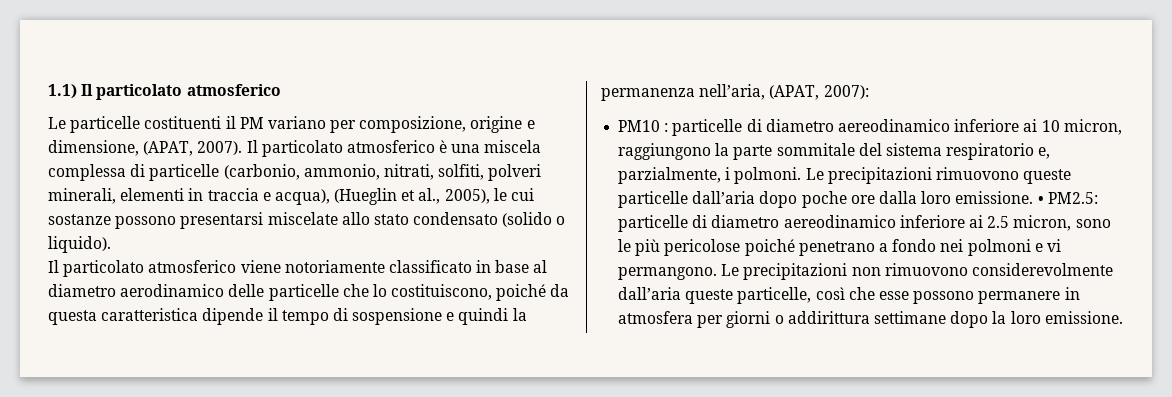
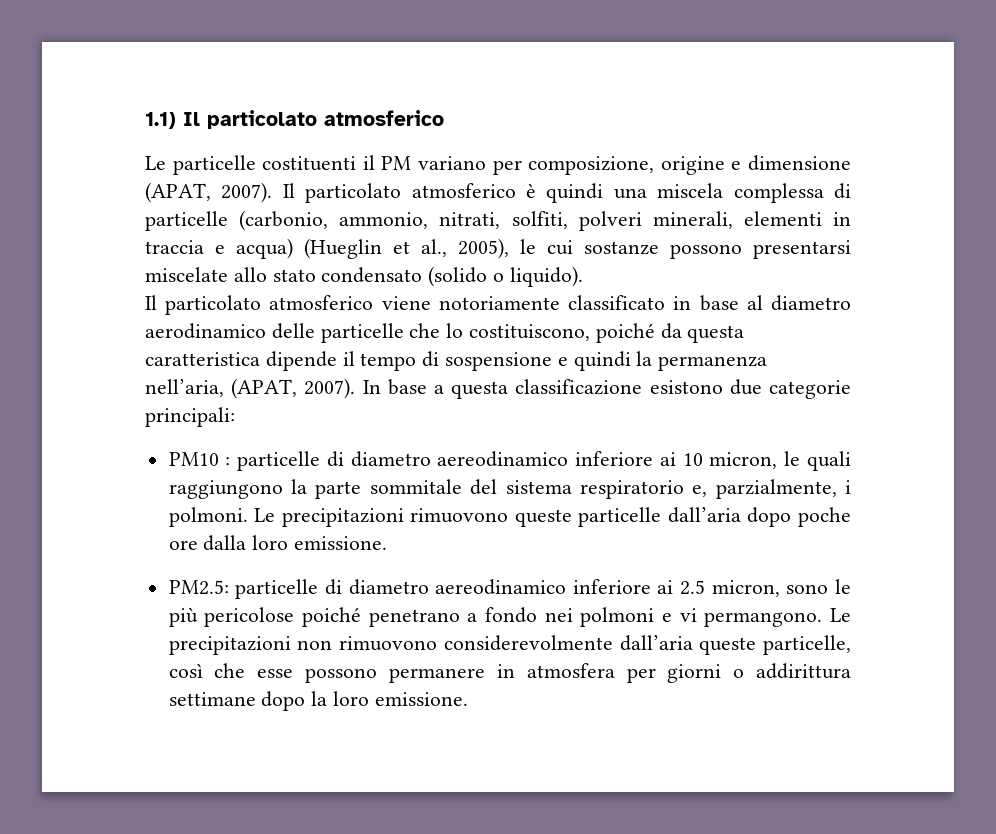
[48,140,139,156] dimensione, -> [747,155,851,171] dimensione
(448, 146) none -> [546,183,604,203] quindi
[274,189,330,205] acqua), -> [236,238,293,259] acqua)
[823,85,869,99] 2007): -> [304,378,851,399] [145,407,235,427] 2007). In base a questa classificazione esistono due categorie principali:
(1122, 127) none -> [784,451,851,471] le quali
[1037,196,1044,204] • -> (388, 543) //

